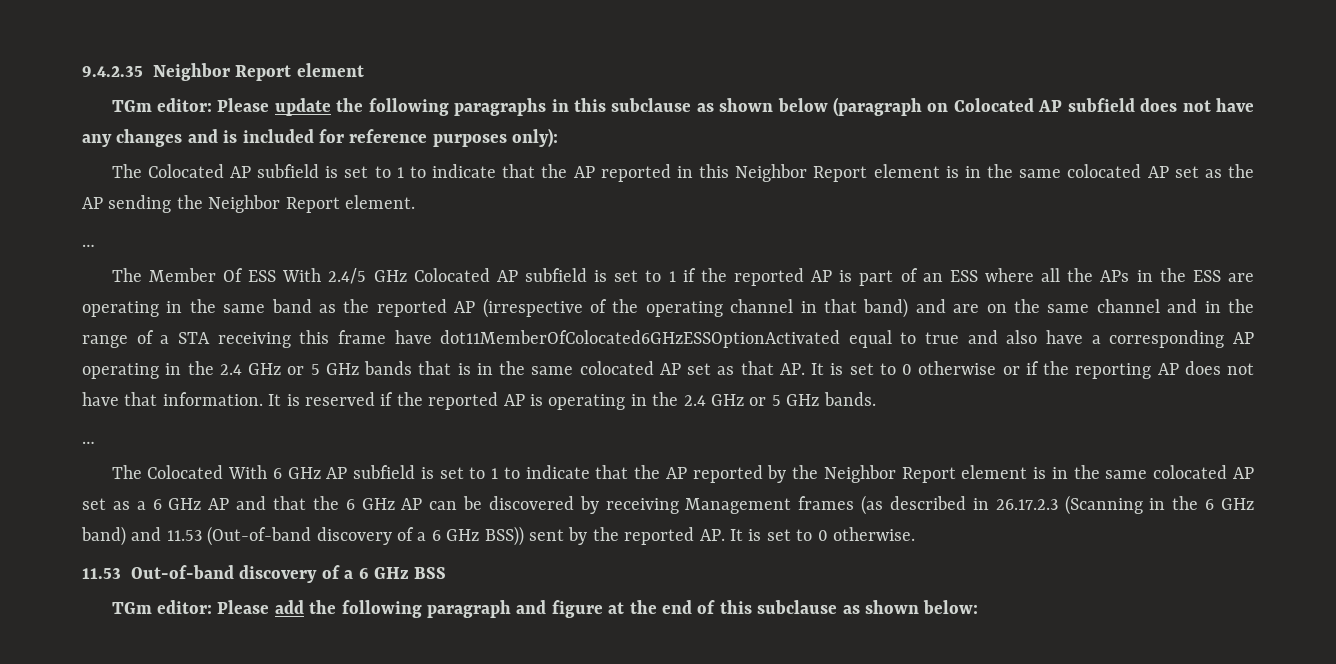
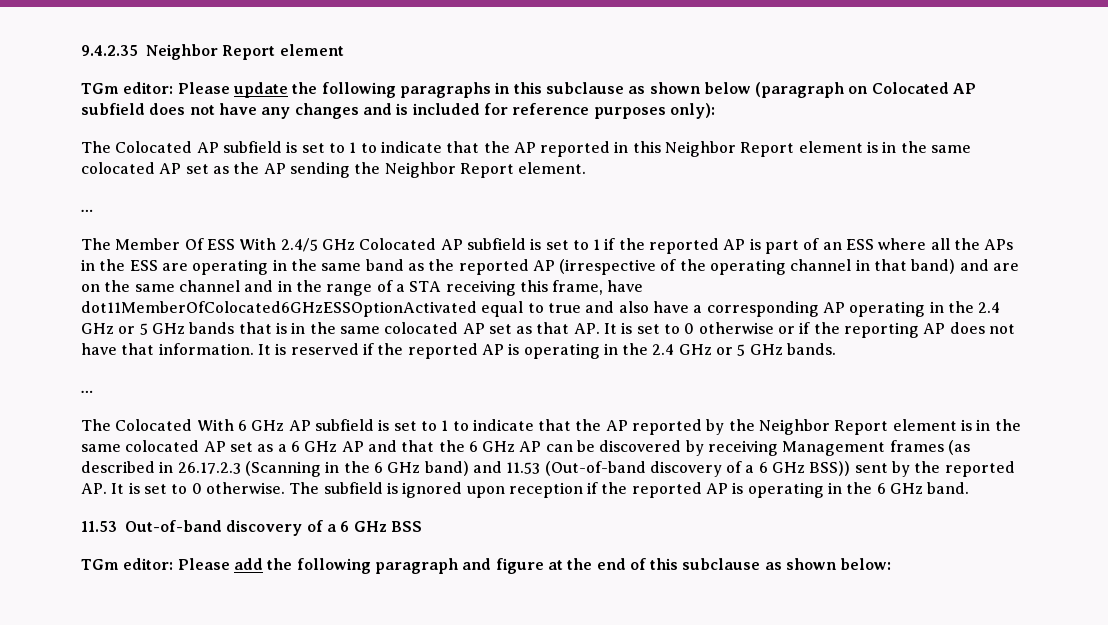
[337,330,386,344] frame -> [552,280,604,295] frame,
(915, 534) none -> [289,482,970,498] The subfield is ignored upon reception if the reported AP is operating in the 6 GHz band.

